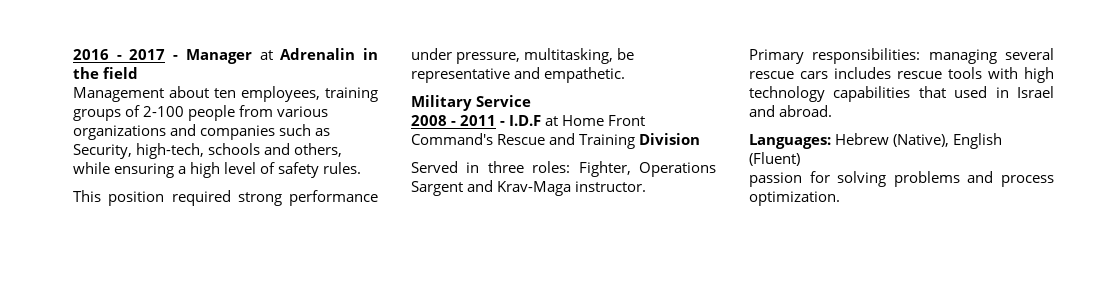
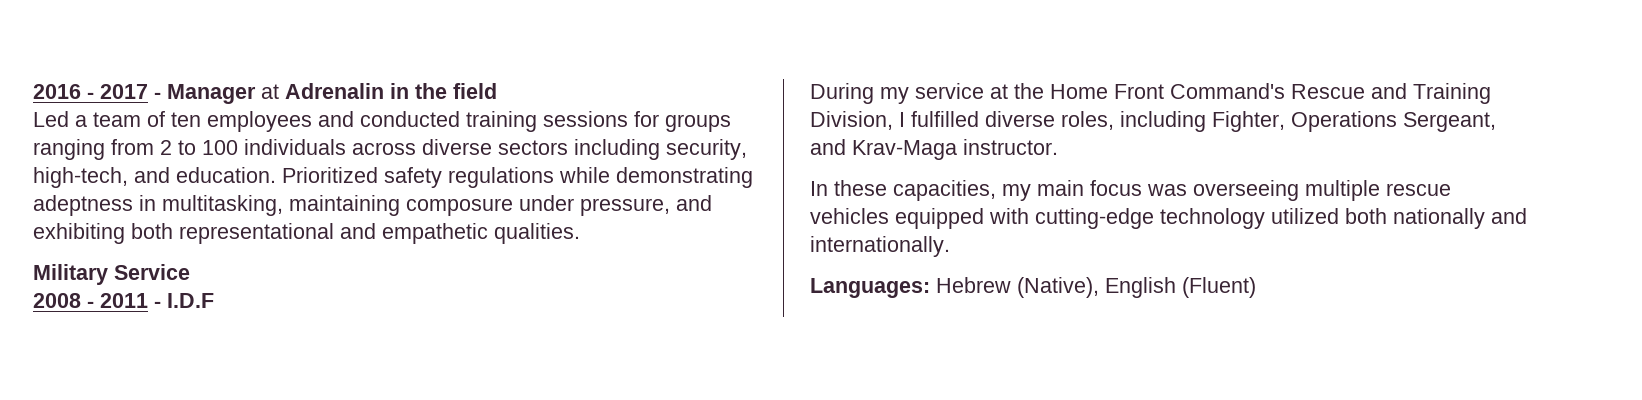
[73,86,378,102] [73,105,329,121] [73,124,331,140] [73,143,343,159] [73,162,362,178] [73,190,378,206] [411,48,635,64] [411,67,626,83] Management about ten employees, training groups of 2-100 people from various organizations and companies such as Security, high-tech, schools and others, while ensuring a high level of safety rules. // This position required strong performance under pressure, multitasking, be representative and empathetic. -> [33,111,731,132] [33,139,747,160] [33,167,753,188] [33,195,712,216] [33,223,580,244] Led a team of ten employees and conducted training sessions for groups ranging from 2 to 100 individuals across diverse sectors including security, high-tech, and education. Prioritized safety regulations while demonstrating adeptness in multitasking, maintaining composure under pressure, and exhibiting both representational and empathetic qualities.
[545,116,559,126] at -> [810,83,1044,104] // During my service at the
[639,133,701,145] [411,161,571,173] Division // Served in three roles: -> [810,111,1206,132] Division, I fulfilled diverse roles, including
[411,181,463,196] Sargent -> [1403,112,1496,132] Sergeant,
[749,48,1054,64] [749,67,1054,83] [749,86,1054,102] [749,105,833,117] Primary responsibilities: managing several rescue cars includes rescue tools with high technology capabilities that used in Israel and abroad. -> [810,180,1451,201] [810,208,1527,229] [810,236,950,257] In these capacities, my main focus was overseeing multiple rescue vehicles equipped with cutting-edge technology utilized both nationally and internationally.
[749,171,1054,187] [749,191,840,206] // passion for solving problems and process optimization. -> (1256, 287) none

